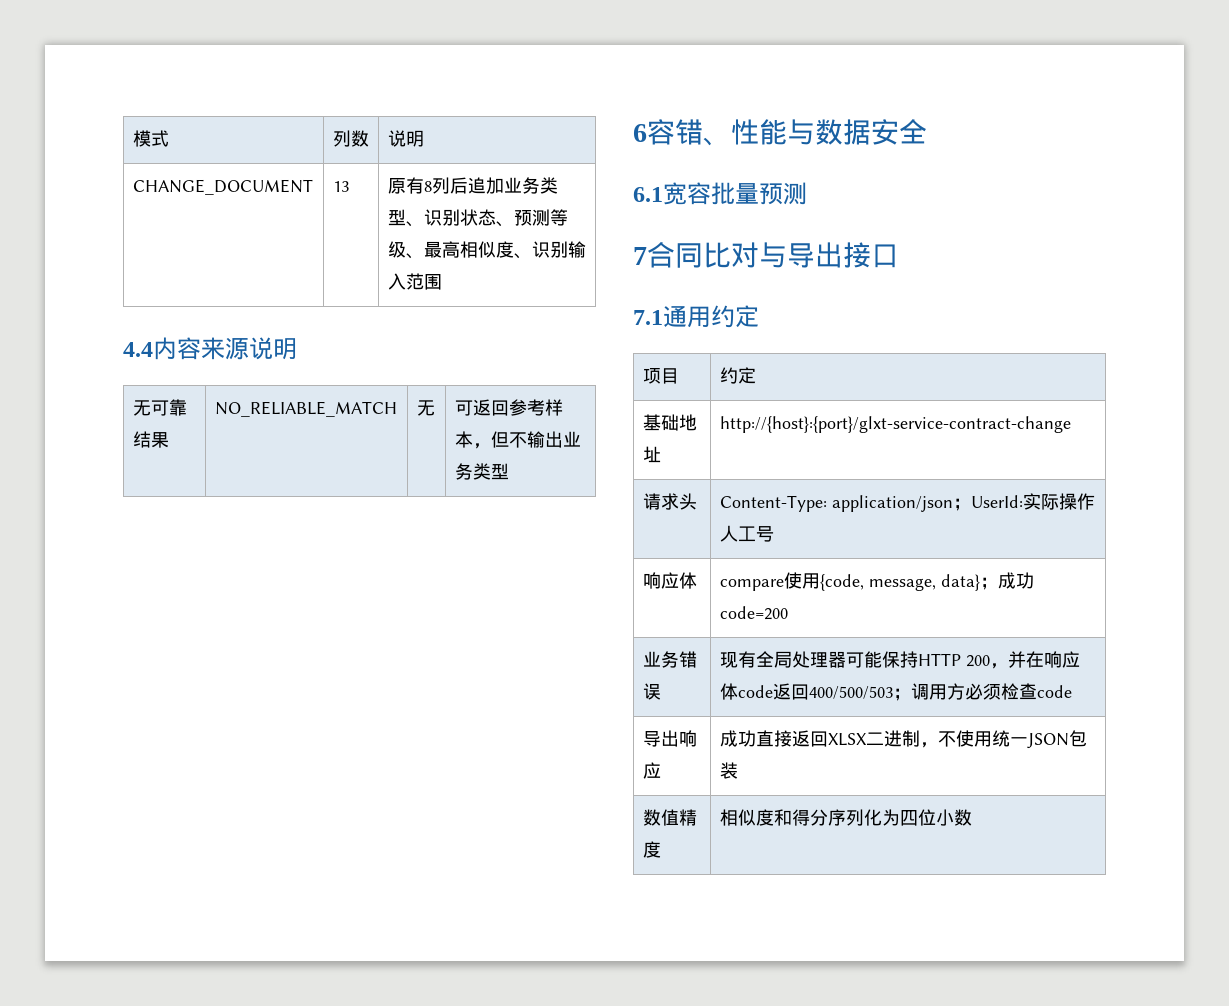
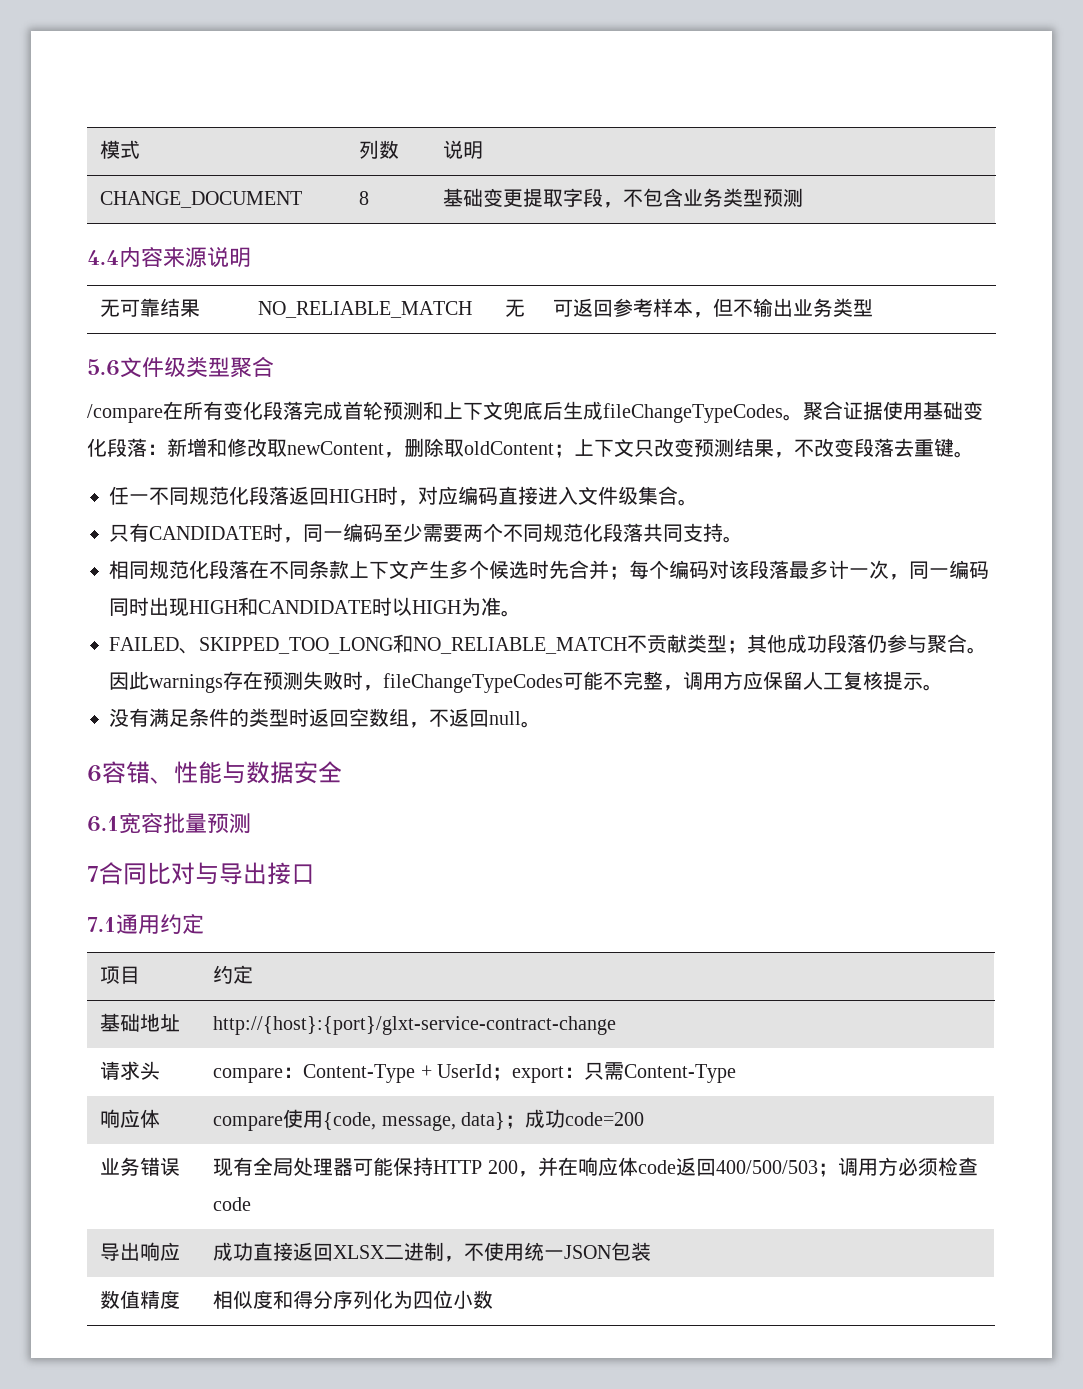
[332,181,349,192] [387,177,558,194] [387,209,568,227] [387,241,586,259] [387,273,442,290] 13 | 原有8列后追加业务类型、识别状态、预测等级、最高相似度、识别输入范围 -> [359,191,370,205] [443,188,804,208] 8 | 基础变更提取字段，不包含业务类型预测
(509, 471) none -> [87,356,274,378] [87,401,983,423] [87,438,974,458] [109,486,698,506] [109,523,743,543] [109,560,989,580] [109,597,521,617] [109,634,987,654] [109,671,943,693] [109,708,541,728] // 5.6文件级类型聚合 // /compare在所有变化段落完成首轮预测和上下文兜底后生成fileChangeTypeCodes。聚合证据使用基础变化段落：新增和修改取newContent，删除取oldContent；上下文只改变预测结果，不改变段落去重键。 // 任一不同规范化段落返回HIGH时，对应编码直接进入文件级集合。 // 只有CANDIDATE时，同一编码至少需要两个不同规范化段落共同支持。 // 相同规范化段落在不同条款上下文产生多个候选时先合并；每个编码对该段落最多计一次，同一编码同时出现HIGH和CANDIDATE时以HIGH为准。 // FAILED、SKIPPED_TOO_LONG和NO_RELIABLE_MATCH不贡献类型；其他成功段落仍参与聚合。因此warnings存在预测失败时，fileChangeTypeCodes可能不完整，调用方应保留人工复核提示。 // 没有满足条件的类型时返回空数组，不返回null。
[719,493,1095,512] [719,525,774,542] Content-Type: application/json；UserId:实际操作人工号 -> [213,1062,737,1083] compare：Content-Type + UserId；export：只需Content-Type

